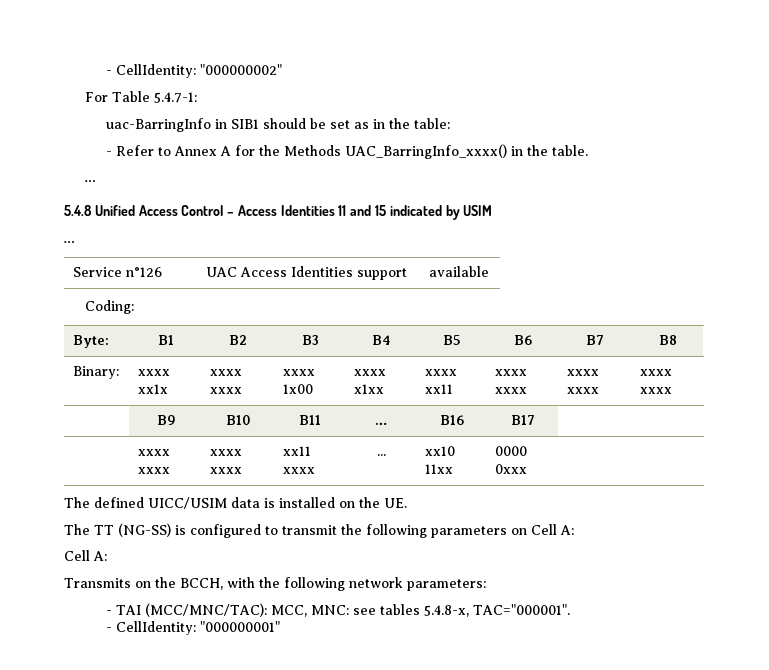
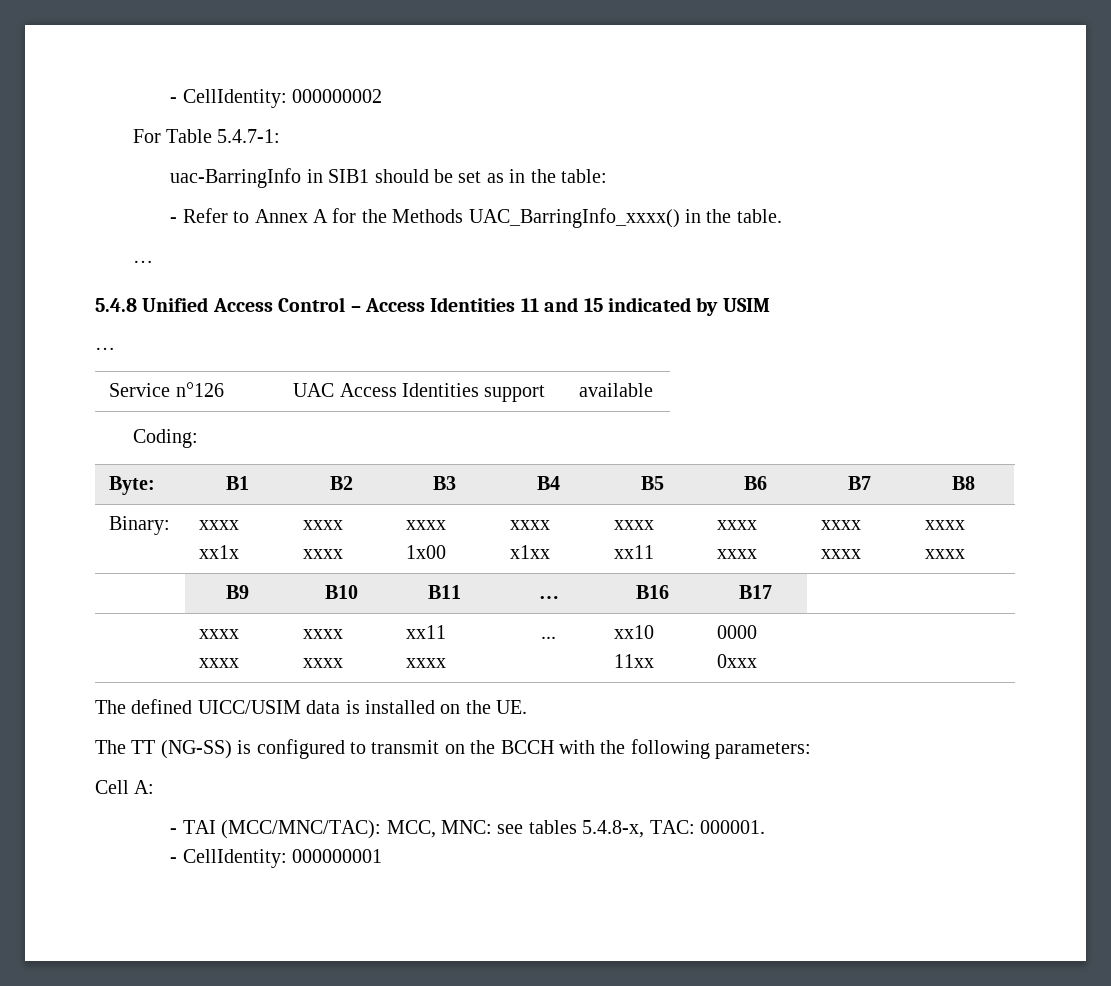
[106,64,283,78] - CellIdentity: "000000002" -> [170,89,383,108] - CellIdentity: 000000002
[341,524,574,538] [64,550,107,561] [64,577,486,591] the following parameters on Cell A: // Cell A: // Transmits on the BCCH, with the following network parameters: -> [444,739,812,759] [95,780,155,794] on the BCCH with the following parameters: // Cell A:
[473,604,571,615] [106,621,281,635] TAC="000001". // - CellIdentity: "000000001" -> [649,820,765,834] [170,849,383,868] TAC: 000001. // - CellIdentity: 000000001

